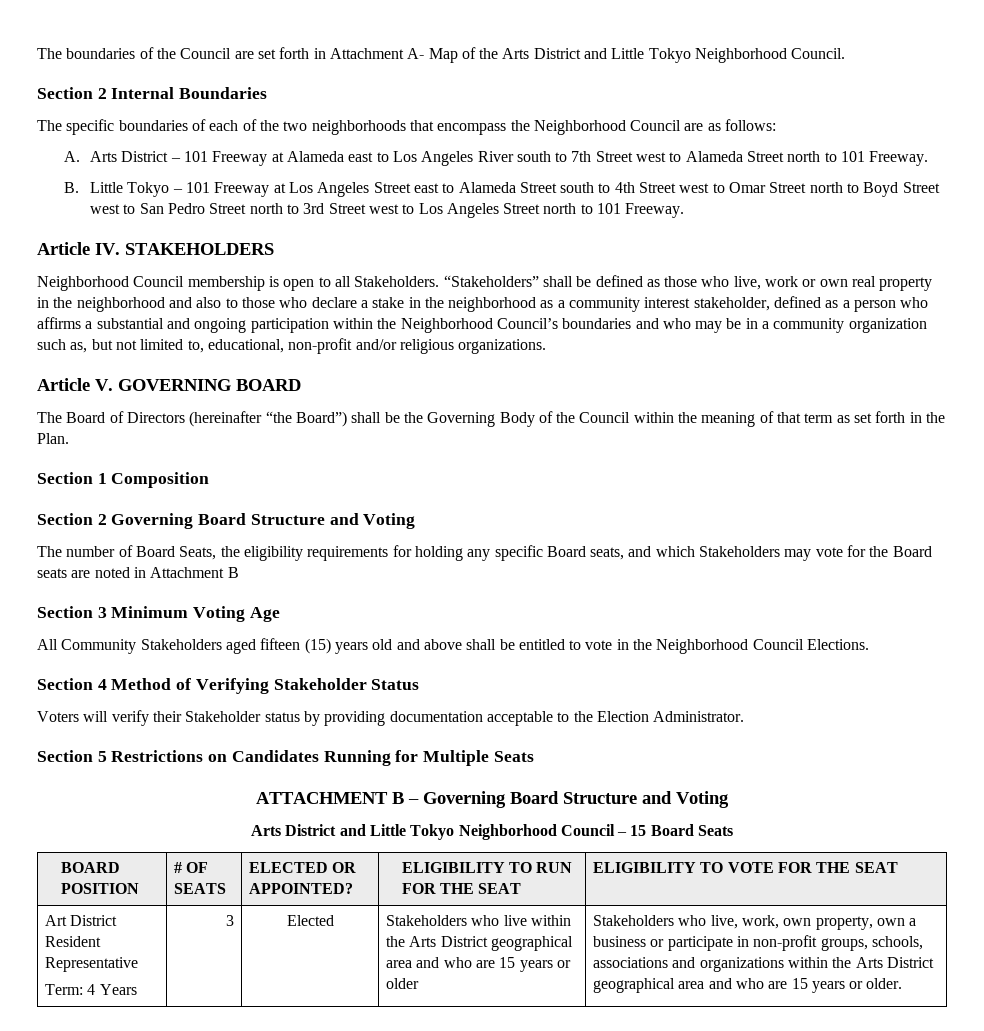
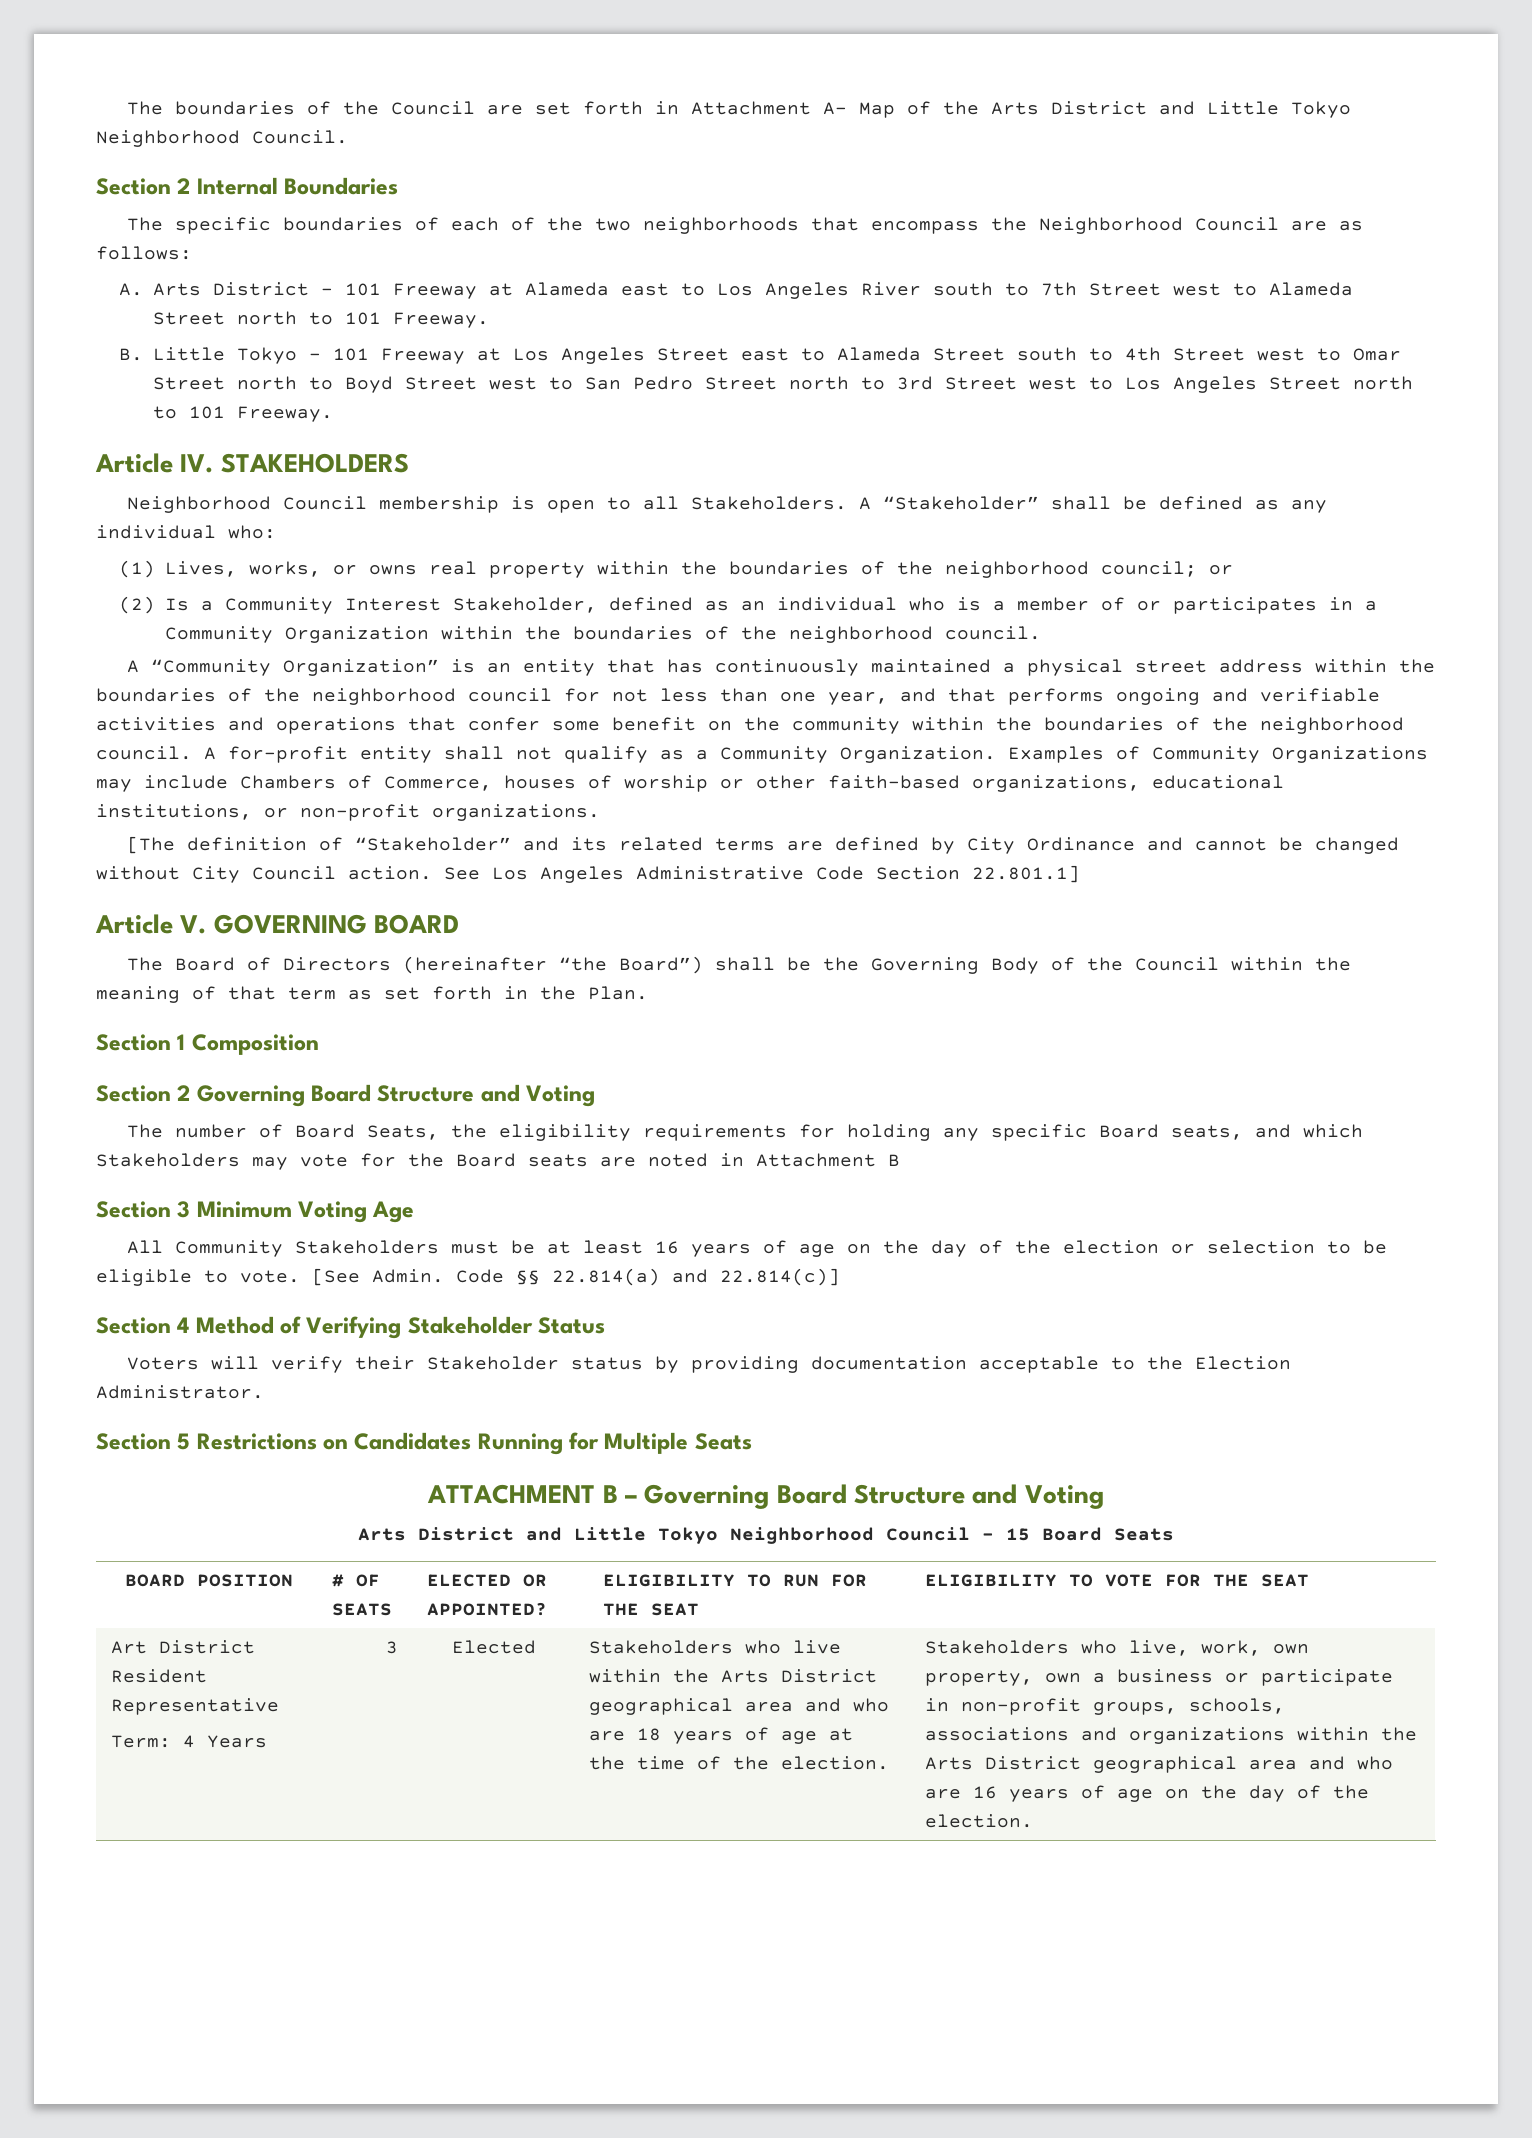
[443,275,539,287] “Stakeholders” -> [858,496,1039,510] A “Stakeholder”
[664,276,933,291] [37,296,929,312] [37,317,927,333] [37,338,547,354] those who live, work or own real property in the neighborhood and also to those who declare a stake in the neighborhood as a community interest stakeholder, defined as a person who affirms a substantial and ongoing participation within the Neighborhood Council’s boundaries and who may be in a community organization such as, but not limited to, educational, non-profit and/or religious organizations. -> [1290,500,1327,513] [96,525,276,539] [118,560,1233,578] [118,596,1377,614] [164,626,1041,643] [126,659,1435,676] [96,688,1380,705] [96,717,1404,734] [96,746,1428,763] [96,775,1284,792] [96,804,600,821] [126,836,1399,854] [96,865,1080,883] any individual who: // (1) Lives, works, or owns real property within the boundaries of the neighborhood council; or // (2) Is a Community Interest Stakeholder, defined as an individual who is a member of or participates in a Community Organization within the boundaries of the neighborhood council. // A “Community Organization” is an entity that has continuously maintained a physical street address within the boundaries of the neighborhood council for not less than one year, and that performs ongoing and verifiable activities and operations that confer some benefit on the community within the boundaries of the neighborhood council. A for-profit entity shall not qualify as a Community Organization. Examples of Community Organizations may include Chambers of Commerce, houses of worship or other faith-based organizations, educational institutions, or non-profit organizations. // [The definition of “Stakeholder” and its related terms are defined by City Ordinance and cannot be changed without City Council action. See Los Angeles Administrative Code Section 22.801.1]
[225,638,870,654] aged fifteen (15) years old and above shall be entitled to vote in the Neighborhood Council Elections. -> [450,1240,1387,1257] [96,1268,840,1286] must be at least 16 years of age on the day of the election or selection to be eligible to vote. [See Admin. Code §§ 22.814(a) and 22.814(c)]
[499,957,571,972] [385,978,419,989] 15 years or older -> [636,1727,853,1744] [588,1756,889,1770] 18 years of age at the time of the election.
[791,978,903,993] 15 years or older. -> [972,1785,1369,1802] [924,1814,1033,1828] 16 years of age on the day of the election.

